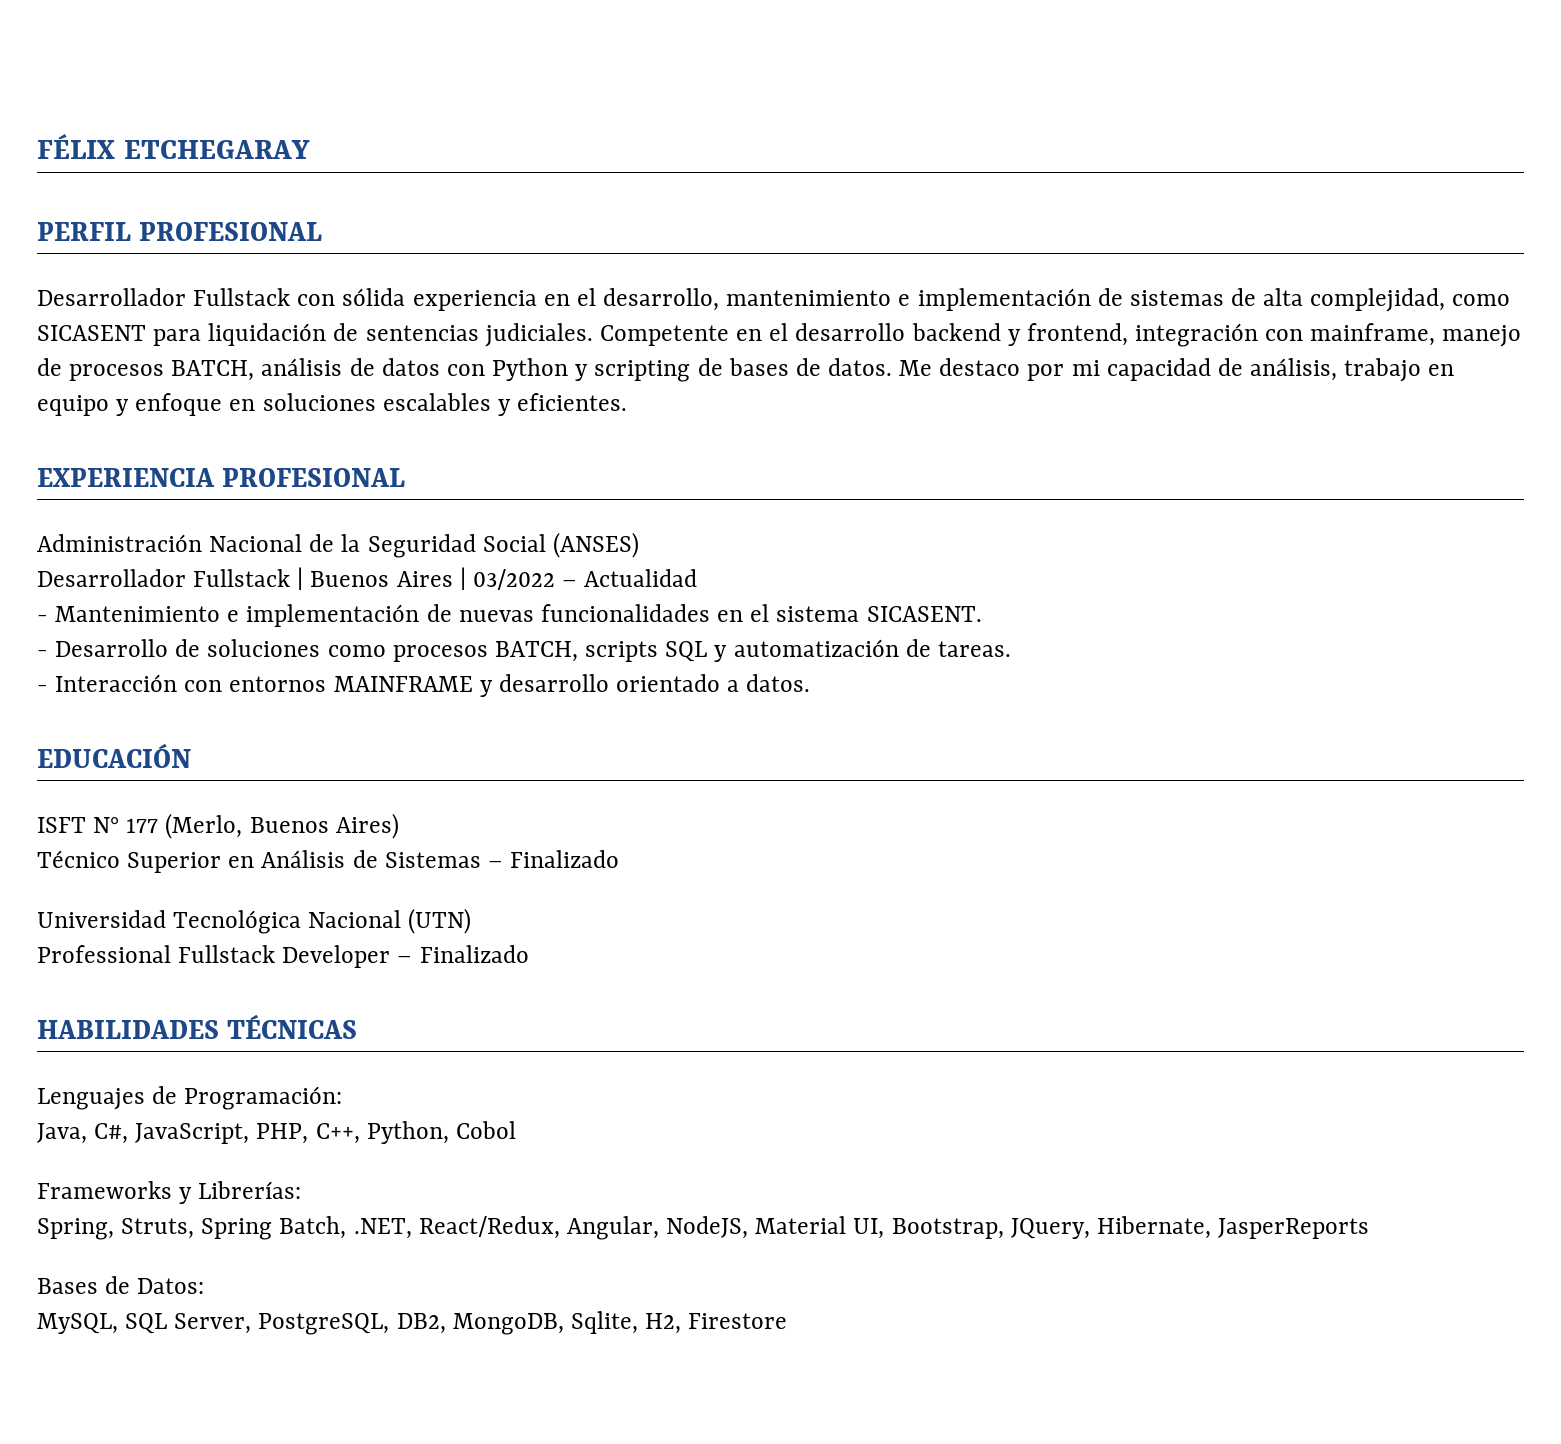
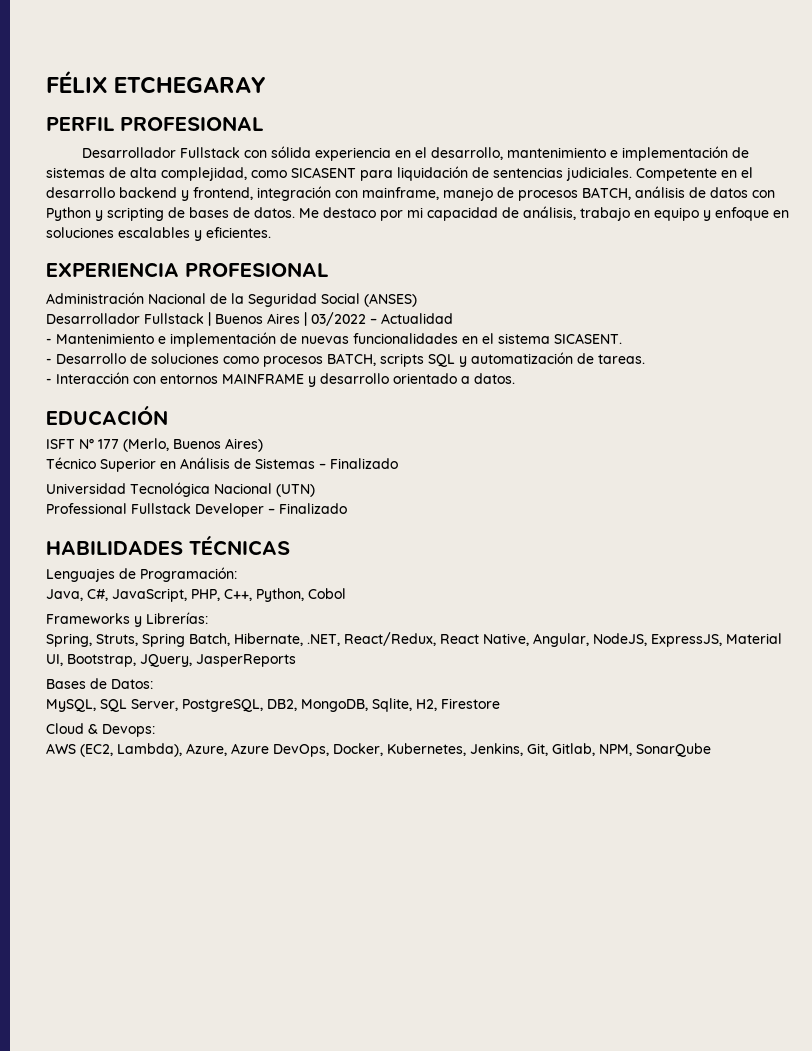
(347, 1227) none -> [234,633,303,646] Hibernate,
(560, 1227) none -> [440,633,529,646] React Native,
(749, 1227) none -> [651,634,722,647] ExpressJS,
[1096,1216,1211,1239] Hibernate, -> (192, 660) none
(788, 1321) none -> [46,723,155,737] [46,743,711,757] // Cloud & Devops: // AWS (EC2, Lambda), Azure, Azure DevOps, Docker, Kubernetes, Jenkins, Git, Gitlab, NPM, SonarQube

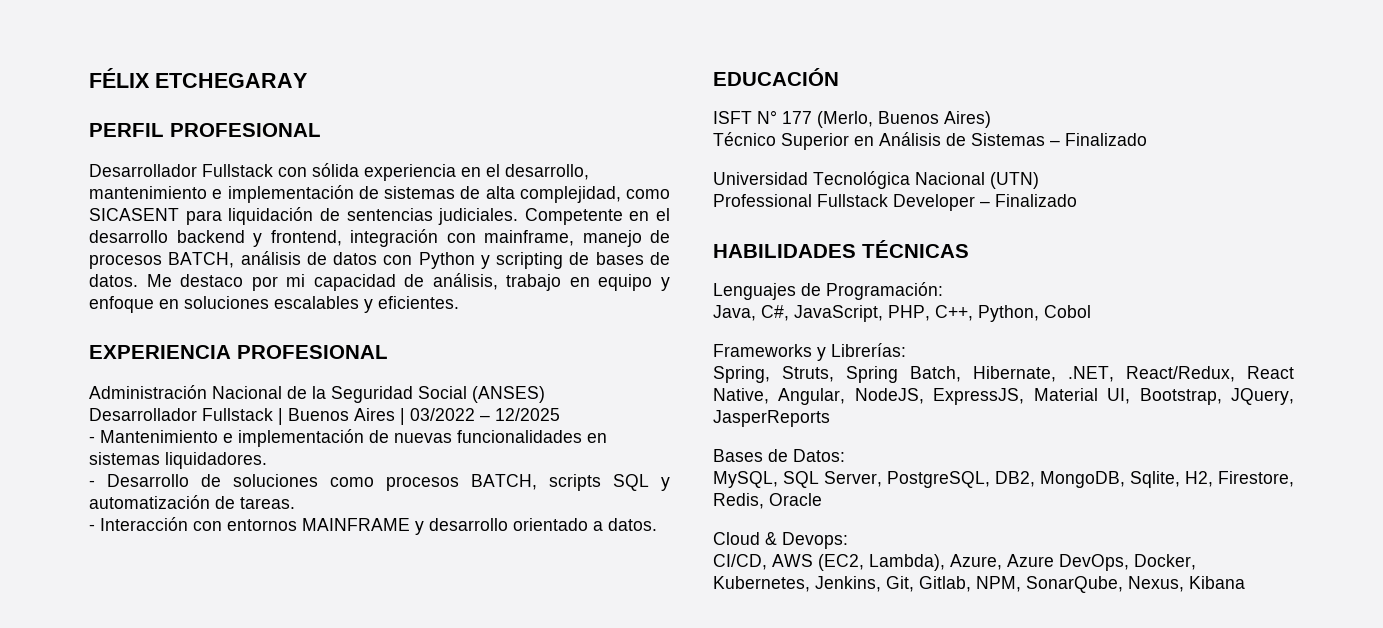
[381,313,453,324] Actualidad -> [495,408,560,421] 12/2025
[482,333,622,344] el sistema SICASENT. -> [89,452,267,469] sistemas liquidadores.
[441,698,500,709] Firestore -> [1218,471,1294,487] [713,493,822,509] Firestore, Redis, Oracle
(155, 730) none -> [713,554,767,570] CI/CD,
[636,743,711,757] SonarQube -> [1026,576,1245,593] SonarQube, Nexus, Kibana

